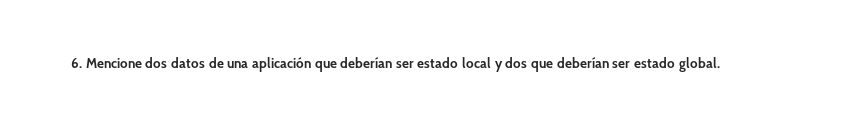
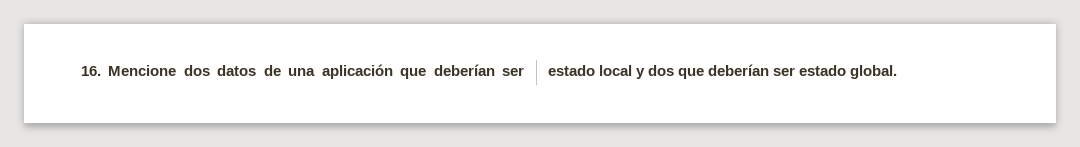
[71,58,82,68] 6. -> [81,66,101,76] 16.

